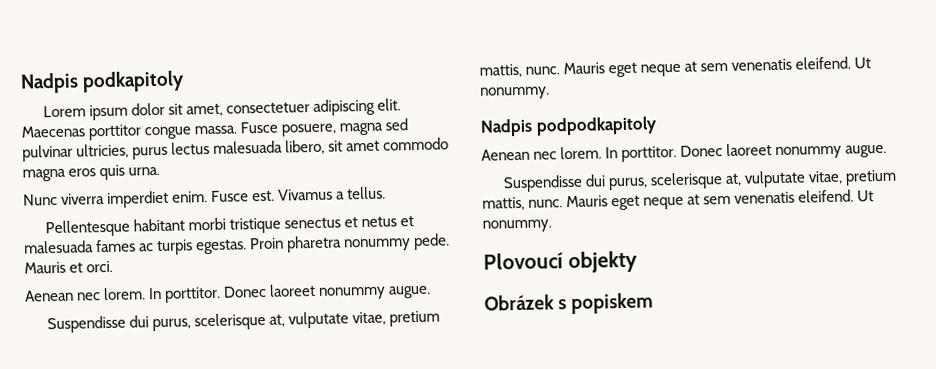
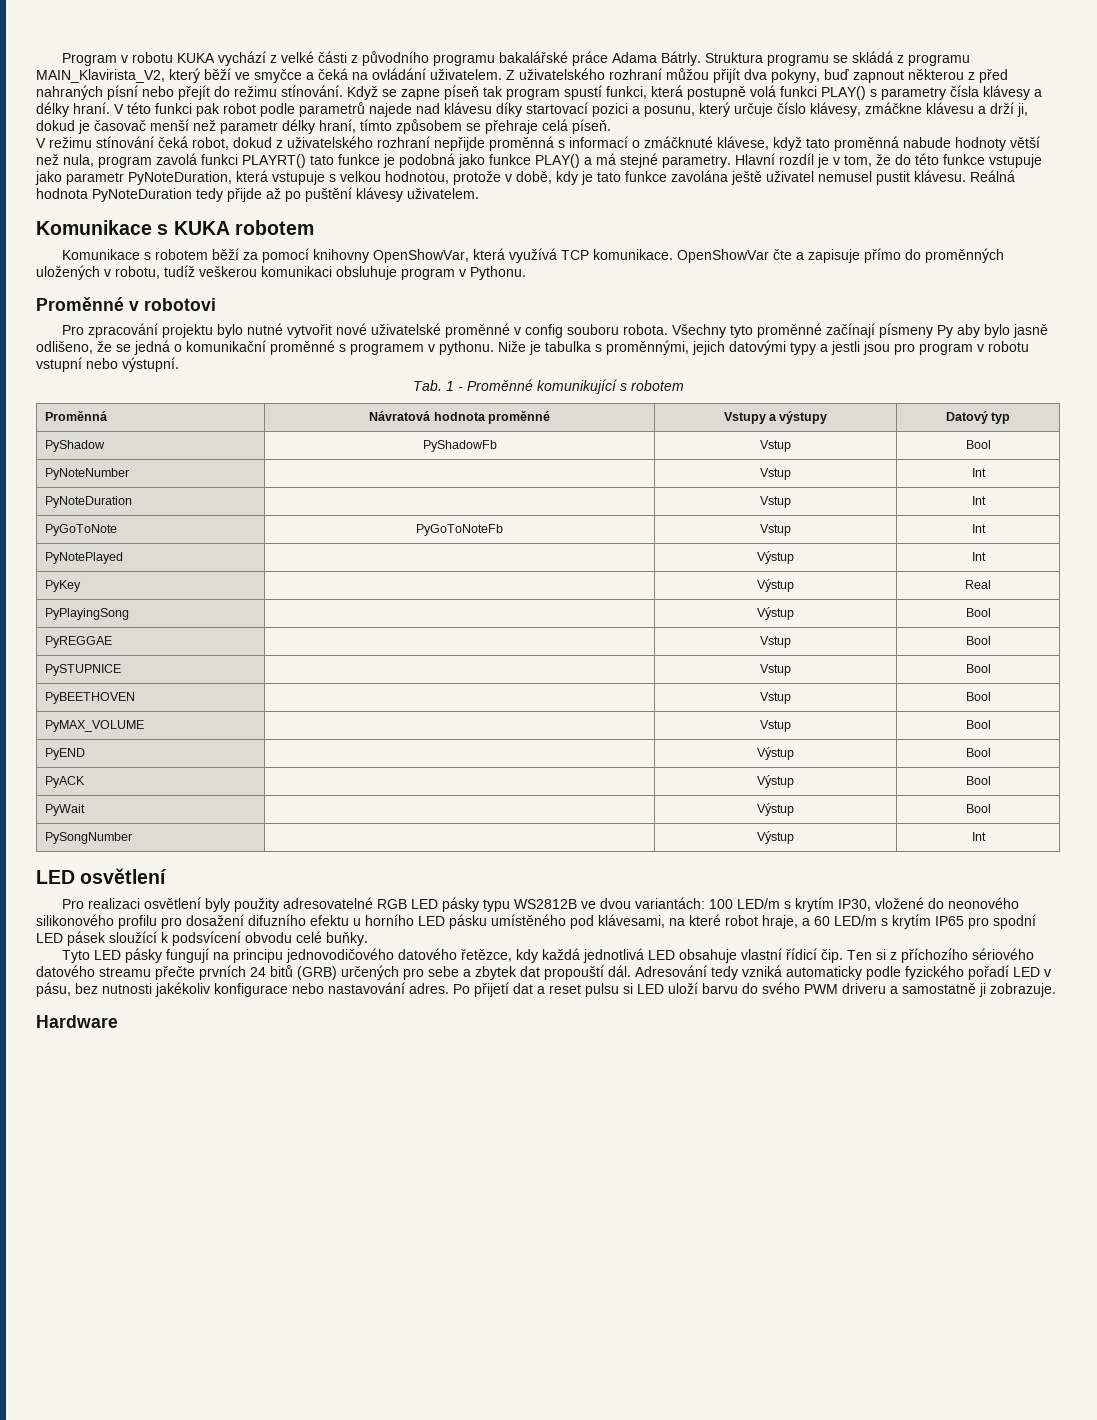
[20,70,186,94] [42,98,402,121] [21,118,409,141] [22,137,450,162] [22,164,161,182] [23,186,387,208] [44,216,415,238] [24,233,451,256] [24,260,114,274] [24,283,432,303] [46,310,441,334] [479,56,872,78] [480,86,550,100] [480,116,658,137] [481,143,888,163] [502,169,898,193] [482,189,875,211] [482,219,552,233] [483,250,638,274] [484,292,654,315] Nadpis podkapitoly // Lorem ipsum dolor sit amet, consectetuer adipiscing elit. Maecenas porttitor congue massa. Fusce posuere, magna sed pulvinar ultricies, purus lectus malesuada libero, sit amet commodo magna eros quis urna. // Nunc viverra imperdiet enim. Fusce est. Vivamus a tellus. // Pellentesque habitant morbi tristique senectus et netus et malesuada fames ac turpis egestas. Proin pharetra nonummy pede. Mauris et orci. // Aenean nec lorem. In porttitor. Donec laoreet nonummy augue. // Suspendisse dui purus, scelerisque at, vulputate vitae, pretium mattis, nunc. Mauris eget neque at sem venenatis eleifend. Ut nonummy. // Nadpis podpodkapitoly // Aenean nec lorem. In porttitor. Donec laoreet nonummy augue. // Suspendisse dui purus, scelerisque at, vulputate vitae, pretium mattis, nunc. Mauris eget neque at sem venenatis eleifend. Ut nonummy. // Plovoucí objekty // Obrázek s popiskem -> [62,51,971,66] [36,68,1008,83] [36,85,1042,100] [36,102,1028,117] [36,119,611,134] [36,136,1040,151] [36,153,1042,168] [35,170,1015,185] [36,187,479,202] [36,220,314,235] [62,248,1005,263] [36,265,526,280] [36,297,216,311] [62,323,1049,338] [36,340,1029,355] [36,357,179,372] [413,379,684,394] [45,411,108,421] [369,411,550,424] [723,411,828,424] [945,411,1011,424] [45,440,106,452] [422,440,497,452] [760,440,791,452] [965,440,991,449] [45,468,130,480] [760,468,791,480] [971,468,986,477] [45,496,133,508] [760,496,791,508] [971,496,986,505] [45,524,118,536] [416,524,504,536] [760,524,791,536] [971,524,986,533] [45,552,124,564] [757,551,794,564] [971,552,986,561] [45,580,82,592] [757,579,794,592] [965,580,991,589] [45,608,130,620] [757,607,794,620] [965,608,991,617] [45,636,113,648] [760,636,791,648] [965,636,991,645] [45,664,122,676] [760,664,791,676] [965,664,991,673] [45,692,136,704] [760,692,791,704] [965,692,991,701] [45,720,145,732] [760,720,791,732] [965,720,991,729] [45,748,86,760] [757,747,794,760] [965,748,991,757] [45,776,86,788] [757,775,794,788] [965,776,991,785] [45,804,86,816] [757,803,794,816] [965,804,991,813] [45,832,133,844] [757,831,794,844] [971,832,986,841] [36,868,167,884] [62,897,1020,912] [36,914,1036,929] [36,931,368,946] [62,948,1035,963] [36,965,1051,980] [36,982,1056,997] [36,1015,118,1028] Program v robotu KUKA vychází z velké části z původního programu bakalářské práce Adama Bátrly. Struktura programu se skládá z programu MAIN_Klavirista_V2, který běží ve smyčce a čeká na ovládání uživatelem. Z uživatelského rozhraní můžou přijít dva pokyny, buď zapnout některou z před nahraných písní nebo přejít do režimu stínování. Když se zapne píseň tak program spustí funkci, která postupně volá funkci PLAY() s parametry čísla klávesy a délky hraní. V této funkci pak robot podle parametrů najede nad klávesu díky startovací pozici a posunu, který určuje číslo klávesy, zmáčkne klávesu a drží ji, dokud je časovač menší než parametr délky hraní, tímto způsobem se přehraje celá píseň. // V režimu stínování čeká robot, dokud z uživatelského rozhraní nepřijde proměnná s informací o zmáčknuté klávese, když tato proměnná nabude hodnoty větší než nula, program zavolá funkci PLAYRT() tato funkce je podobná jako funkce PLAY() a má stejné parametry. Hlavní rozdíl je v tom, že do této funkce vstupuje jako parametr PyNoteDuration, která vstupuje s velkou hodnotou, protože v době, kdy je tato funkce zavolána ještě uživatel nemusel pustit klávesu. Reálná hodnota PyNoteDuration tedy přijde až po puštění klávesy uživatelem. // Komunikace s KUKA robotem // Komunikace s robotem běží za pomocí knihovny OpenShowVar, která využívá TCP komunikace. OpenShowVar čte a zapisuje přímo do proměnných uložených v robotu, tudíž veškerou komunikaci obsluhuje program v Pythonu. // Proměnné v robotovi // Pro zpracování projektu bylo nutné vytvořit nové uživatelské proměnné v config souboru robota. Všechny tyto proměnné začínají písmeny Py aby bylo jasně odlišeno, že se jedná o komunikační proměnné s programem v pythonu. Niže je tabulka s proměnnými, jejich datovými typy a jestli jsou pro program v robotu vstupní nebo výstupní. // Tab. 1 - Proměnné komunikující s robotem // Proměnná | Návratová hodnota proměnné | Vstupy a výstupy | Datový typ // PyShadow | PyShadowFb | Vstup | Bool // PyNoteNumber | | Vstup | Int // PyNoteDuration | | Vstup | Int // PyGoToNote | PyGoToNoteFb | Vstup | Int // PyNotePlayed | | Výstup | Int // PyKey | | Výstup | Real // PyPlayingSong | | Výstup | Bool // PyREGGAE | | Vstup | Bool // PySTUPNICE | | Vstup | Bool // PyBEETHOVEN | | Vstup | Bool // PyMAX_VOLUME | | Vstup | Bool // PyEND | | Výstup | Bool // PyACK | | Výstup | Bool // PyWait | | Výstup | Bool // PySongNumber | | Výstup | Int // LED osvětlení // Pro realizaci osvětlení byly použity adresovatelné RGB LED pásky typu WS2812B ve dvou variantách: 100 LED/m s krytím IP30, vložené do neonového silikonového profilu pro dosažení difuzního efektu u horního LED pásku umístěného pod klávesami, na které robot hraje, a 60 LED/m s krytím IP65 pro spodní LED pásek sloužící k podsvícení obvodu celé buňky. // Tyto LED pásky fungují na principu jednovodičového datového řetězce, kdy každá jednotlivá LED obsahuje vlastní řídicí čip. Ten si z příchozího sériového datového streamu přečte prvních 24 bitů (GRB) určených pro sebe a zbytek dat propouští dál. Adresování tedy vzniká automaticky podle fyzického pořadí LED v pásu, bez nutnosti jakékoliv konfigurace nebo nastavování adres. Po přijetí dat a reset pulsu si LED uloží barvu do svého PWM driveru a samostatně ji zobrazuje. // Hardware

